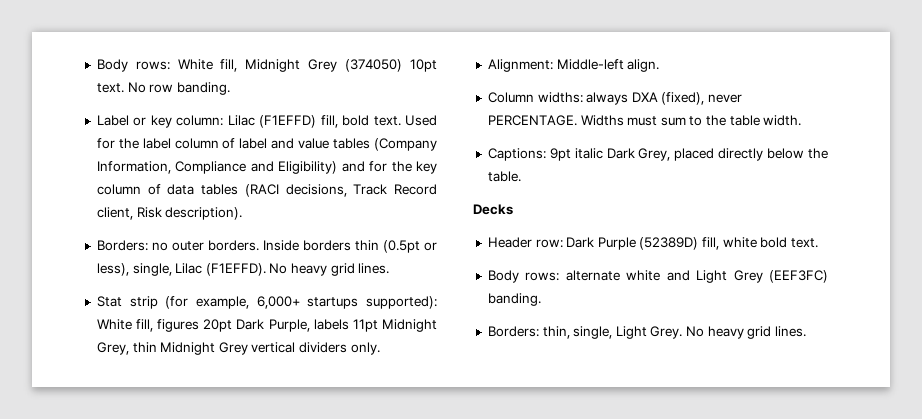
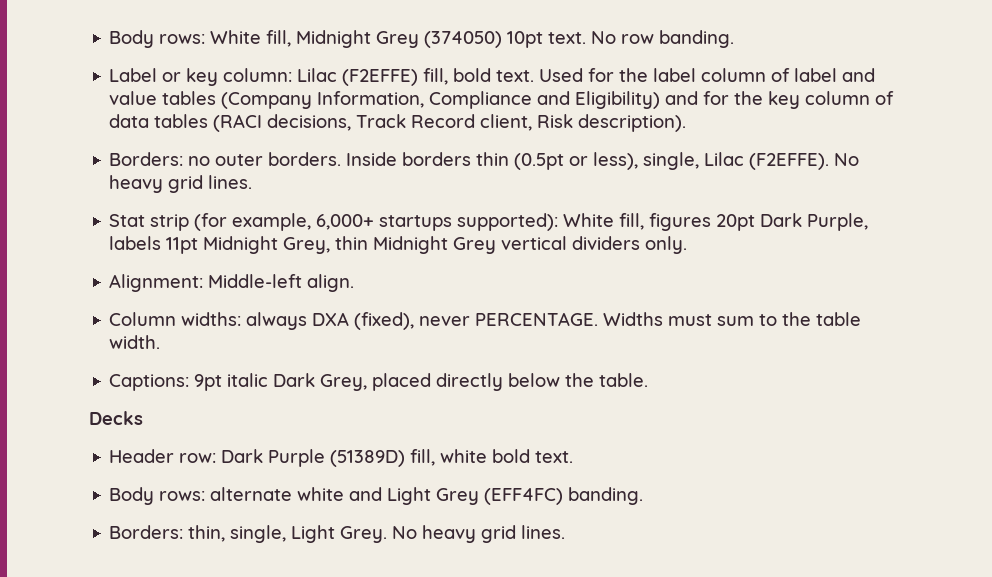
[259,115,317,128] (F1EFFD) -> [342,69,419,86] (F2EFFE)
[205,263,266,276] (F1EFFD). -> [749,153,830,170] (F2EFFE).
[639,237,699,250] (52389D) -> [330,450,406,467] (51389D)
[769,270,828,283] (EEF3FC) -> [484,488,564,505] (EFF4FC)

